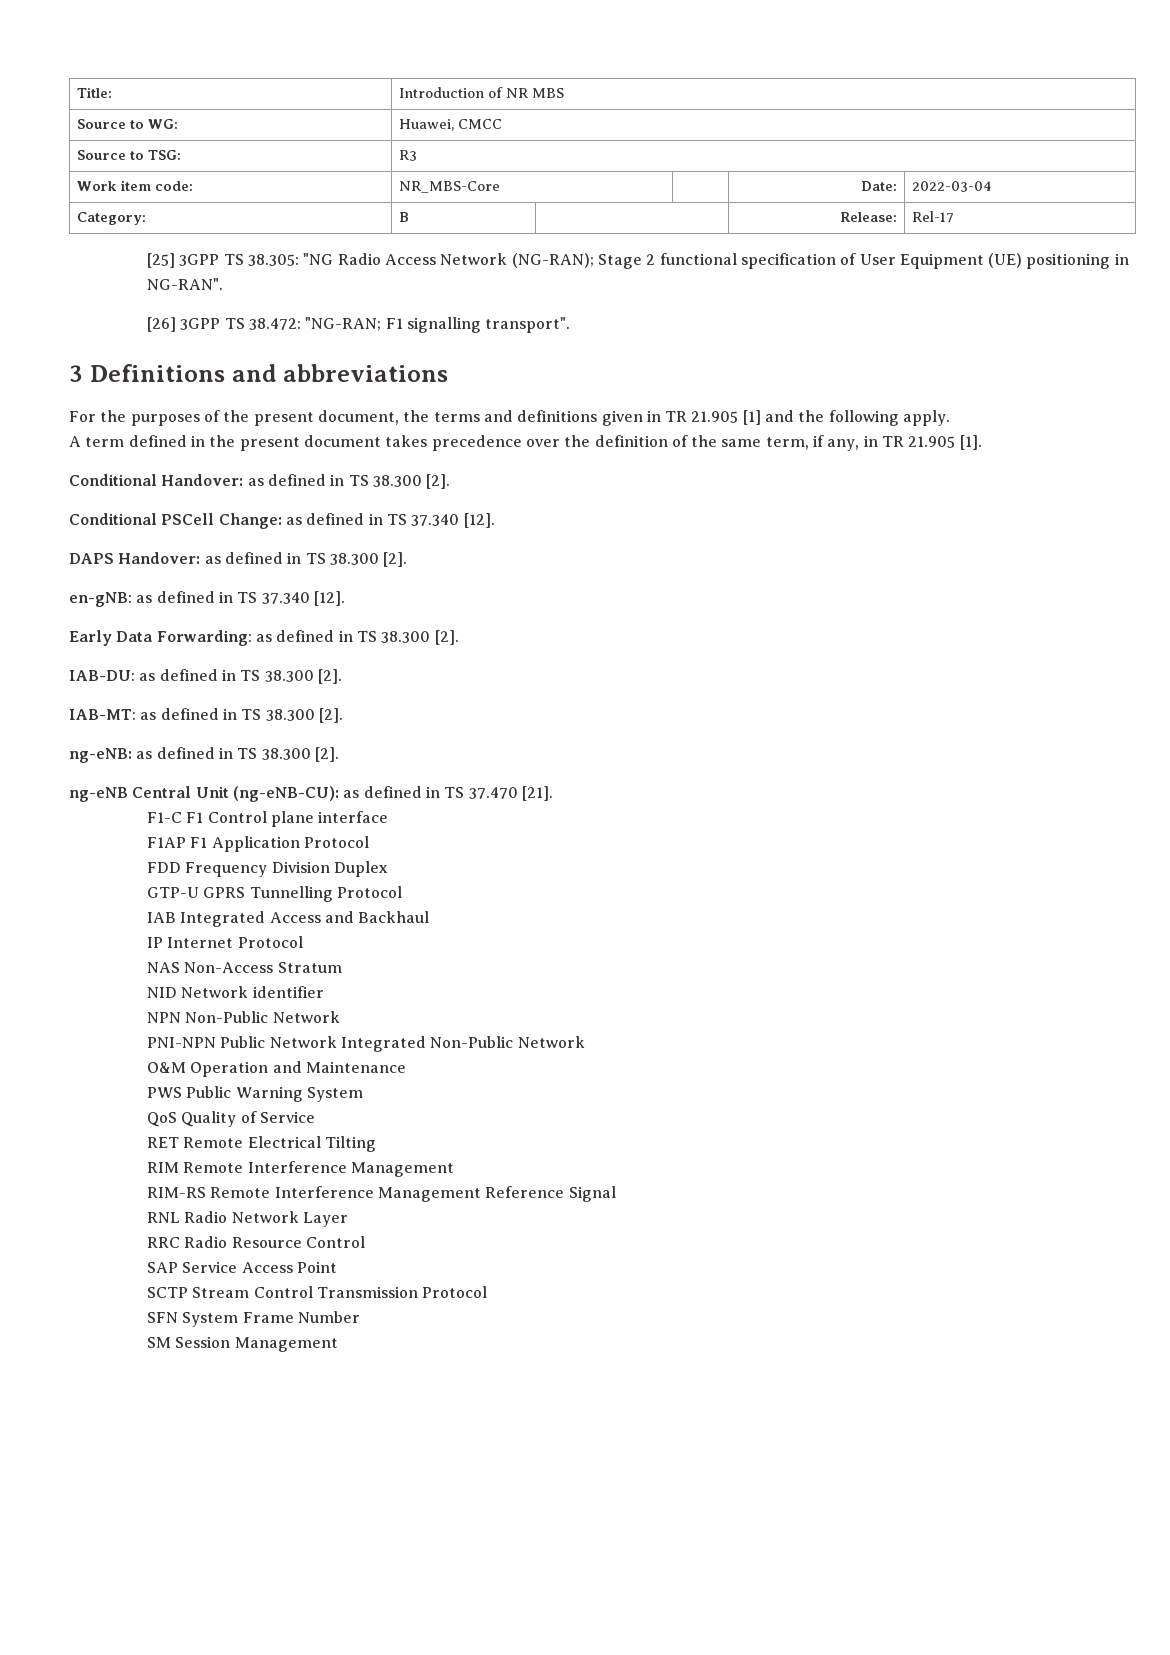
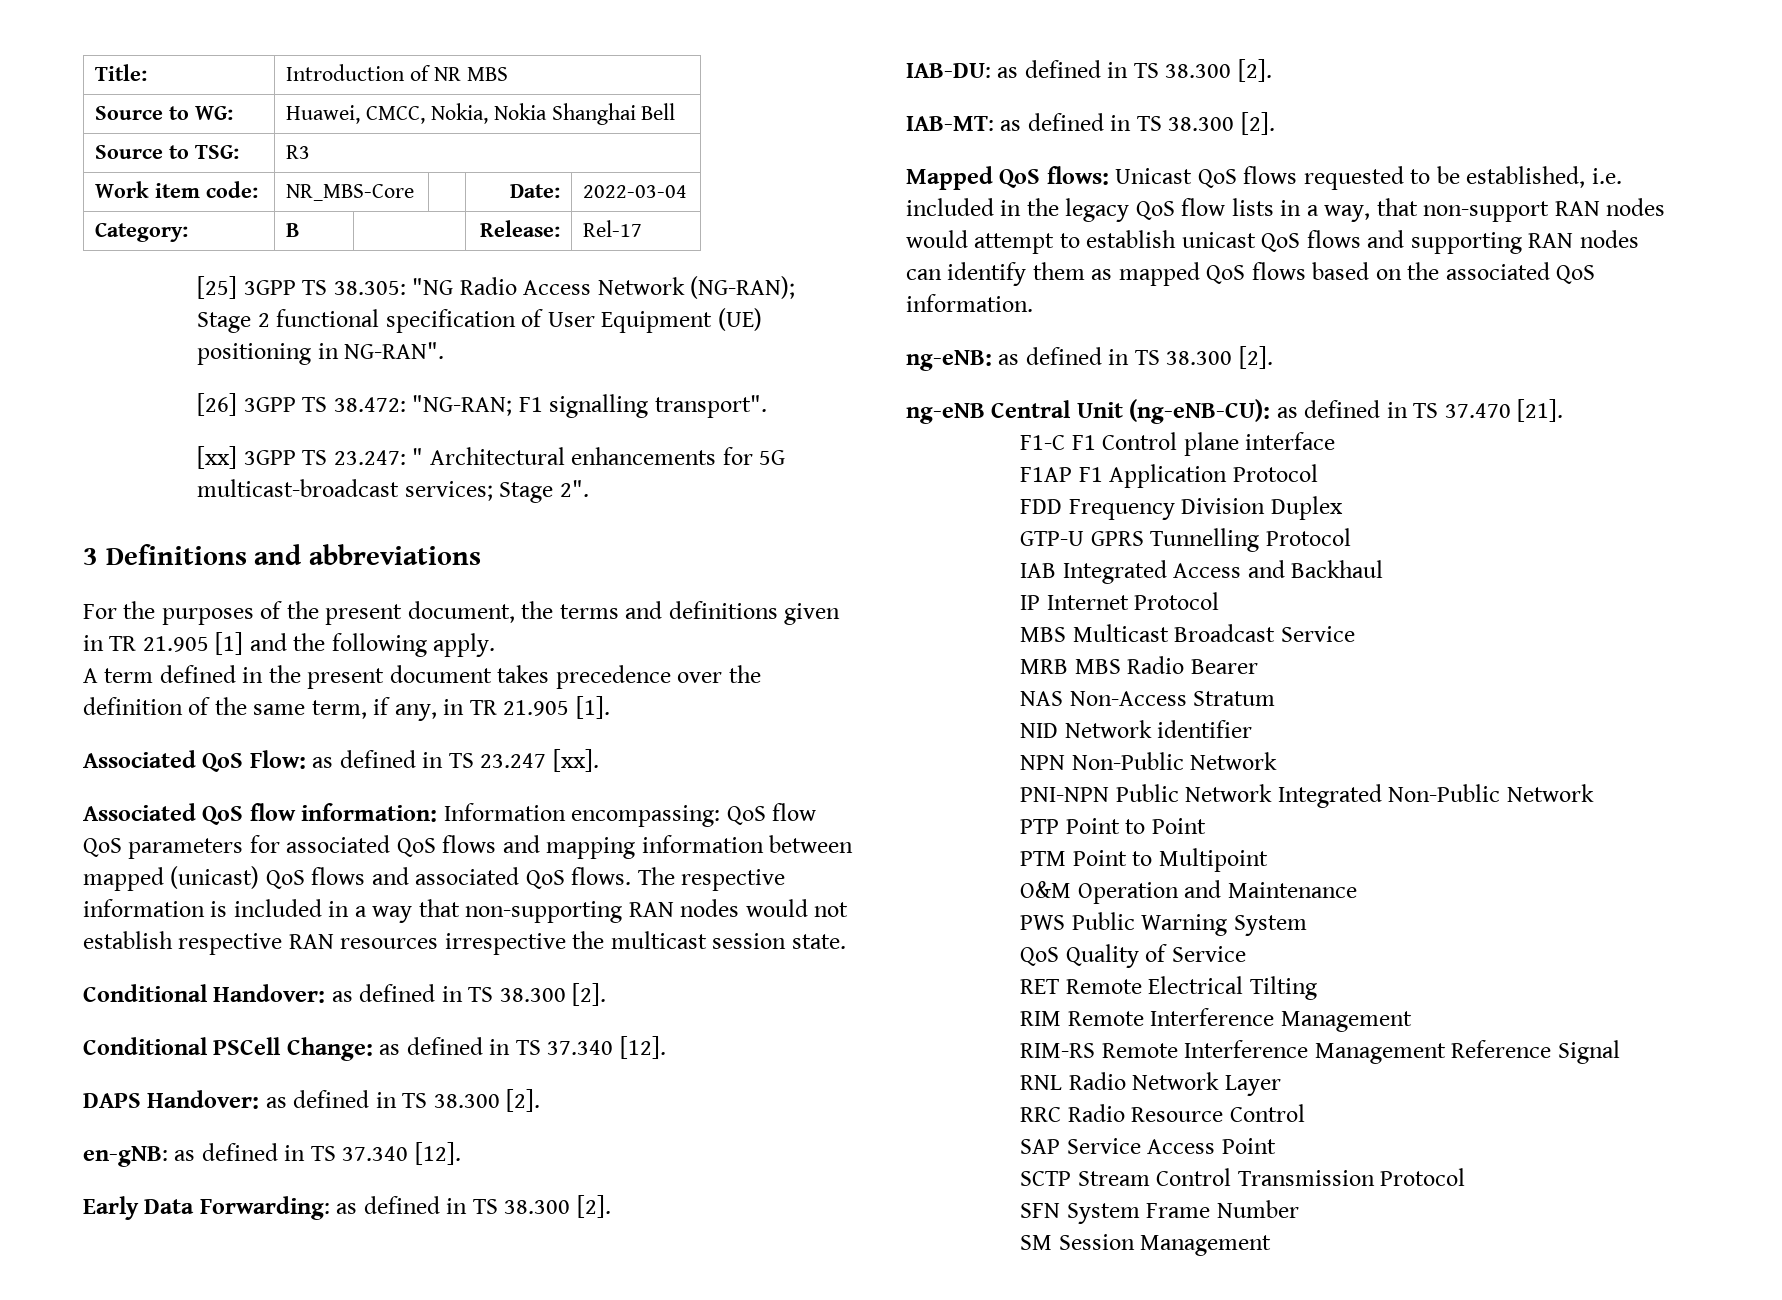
[457,119,502,129] CMCC -> [366,103,676,125] CMCC, Nokia, Nokia Shanghai Bell
(571, 325) none -> [197,446,786,469] [197,479,589,503] // [xx] 3GPP TS 23.247: " Architectural enhancements for 5G multicast-broadcast services; Stage 2".
(982, 442) none -> [83,749,599,772] [83,803,817,827] [83,835,854,859] [83,866,786,891] [83,899,849,923] [83,931,846,955] // Associated QoS Flow: as defined in TS 23.247 [xx]. // Associated QoS flow information: Information encompassing: QoS flow QoS parameters for associated QoS flows and mapping information between mapped (unicast) QoS flows and associated QoS flows. The respective information is included in a way that non-supporting RAN nodes would not establish respective RAN resources irrespective the multicast session state.
(343, 715) none -> [906,166,1622,190] [906,198,1666,222] [906,230,1639,254] [906,262,1596,286] [906,294,1033,312] // Mapped QoS flows: Unicast QoS flows requested to be established, i.e. included in the legacy QoS flow lists in a way, that non-support RAN nodes would attempt to establish unicast QoS flows and supporting RAN nodes can identify them as mapped QoS flows based on the associated QoS information.
(303, 942) none -> [1020,624,1355,642] [1020,656,1258,674] // MBS Multicast Broadcast Service // MRB MBS Radio Bearer
(585, 1042) none -> [1020,818,1206,834] [1020,848,1268,872] // PTP Point to Point // PTM Point to Multipoint

